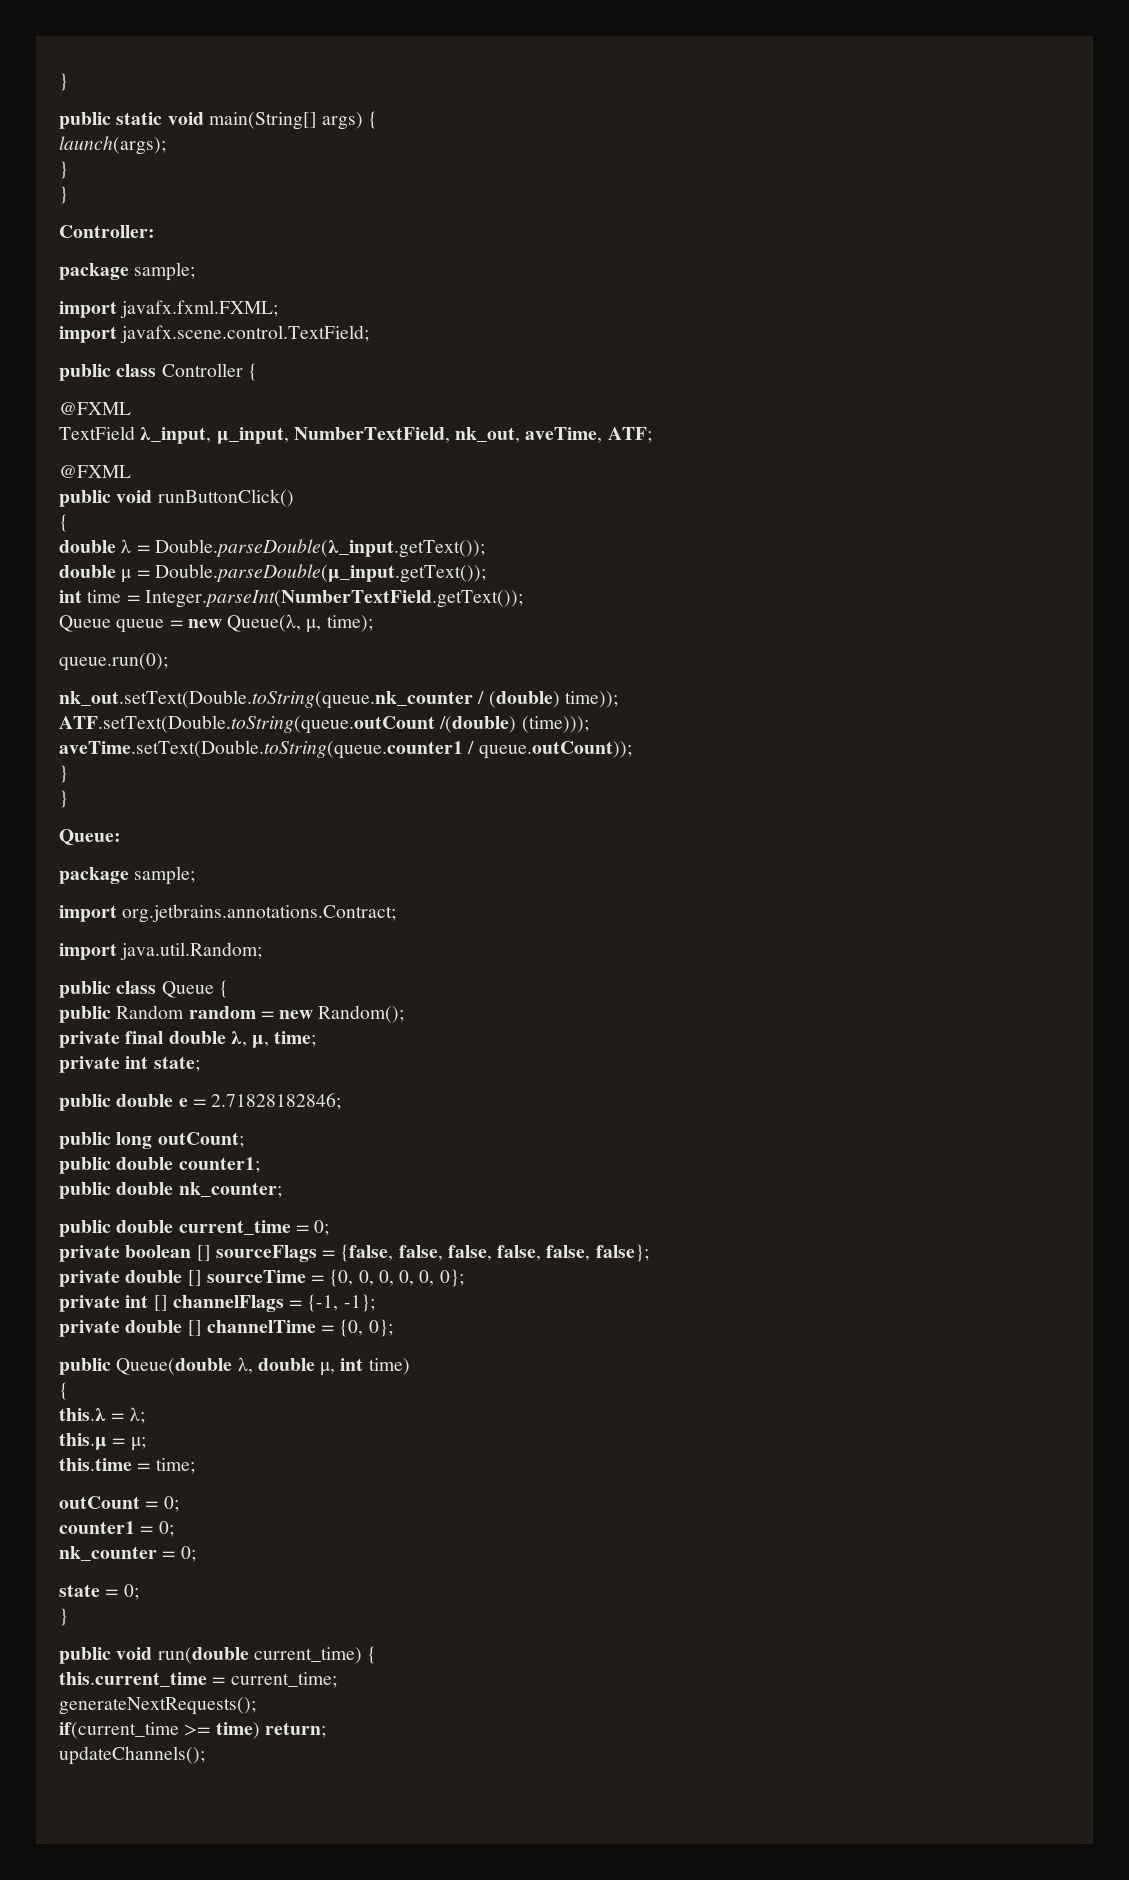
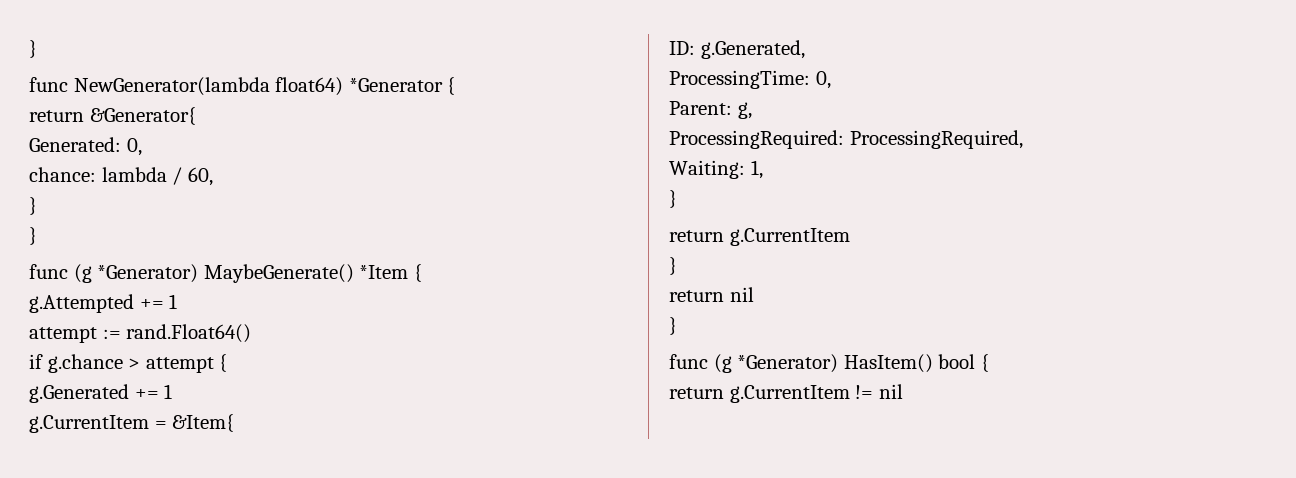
[59,73,68,91] [59,111,378,130] [59,136,166,155] [59,161,68,179] [59,186,68,204] [59,225,155,238] [59,262,196,281] [59,300,279,318] [59,325,370,343] [59,363,257,381] [59,402,131,415] [59,426,652,444] [59,465,131,478] [59,489,294,507] [59,514,68,532] [59,539,485,558] [59,564,486,583] [59,590,523,608] [59,614,373,633] [59,653,168,671] [59,690,618,709] [59,715,589,734] [59,740,632,759] [59,765,68,783] [59,790,68,808] [59,829,121,845] [59,866,196,885] [59,904,397,923] [59,942,263,960] [59,980,228,998] [59,1005,405,1023] [59,1031,317,1048] [59,1056,200,1073] [59,1093,342,1111] [59,1132,244,1149] [59,1157,260,1174] [59,1182,282,1199] [59,1220,330,1237] [59,1244,649,1262] [59,1269,464,1287] [59,1294,375,1312] [59,1319,393,1337] [59,1357,410,1376] [59,1382,68,1400] [59,1407,145,1424] [59,1433,146,1451] [59,1458,195,1474] [59,1496,179,1512] [59,1521,174,1537] [59,1546,196,1562] [59,1584,139,1600] [59,1608,68,1626] [59,1646,377,1664] [59,1672,337,1688] [59,1697,256,1715] [59,1722,326,1739] [59,1746,205,1765] } // public static void main(String[] args) { // launch(args); // } // } // Controller: // package sample; // import javafx.fxml.FXML; // import javafx.scene.control.TextField; // public class Controller { // @FXML // TextField λ_input, μ_input, NumberTextField, nk_out, aveTime, ATF; // @FXML // public void runButtonClick() // { // double λ = Double.parseDouble(λ_input.getText()); // double μ = Double.parseDouble(μ_input.getText()); // int time = Integer.parseInt(NumberTextField.getText()); // Queue queue = new Queue(λ, μ, time); // queue.run(0); // nk_out.setText(Double.toString(queue.nk_counter / (double) time)); // ATF.setText(Double.toString(queue.outCount /(double) (time))); // aveTime.setText(Double.toString(queue.counter1 / queue.outCount)); // } // } // Queue: // package sample; // import org.jetbrains.annotations.Contract; // import java.util.Random; // public class Queue { // public Random random = new Random(); // private final double λ, μ, time; // private int state; // public double e = 2.71828182846; // public long outCount; // public double counter1; // public double nk_counter; // public double current_time = 0; // private boolean [] sourceFlags = {false, false, false, false, false, false}; // private double [] sourceTime = {0, 0, 0, 0, 0, 0}; // private int [] channelFlags = {-1, -1}; // private double [] channelTime = {0, 0}; // public Queue(double λ, double μ, int time) // { // this.λ = λ; // this.μ = μ; // this.time = time; // outCount = 0; // counter1 = 0; // nk_counter = 0; // state = 0; // } // public void run(double current_time) { // this.current_time = current_time; // generateNextRequests(); // if(current_time >= time) return; // updateChannels(); -> [29,40,37,58] [29,77,456,96] [29,107,196,125] [29,137,142,156] [29,167,213,186] [29,197,37,215] [29,227,37,245] [29,264,422,283] [29,294,178,313] [29,324,252,343] [29,354,228,373] [29,384,173,403] [29,414,235,433] [669,40,805,59] [669,70,831,89] [669,101,752,119] [669,130,1023,149] [669,160,763,179] [669,190,677,208] [669,228,850,246] [669,257,677,275] [669,287,754,302] [669,317,677,335] [669,354,989,373] [669,384,903,403] } // func NewGenerator(lambda float64) *Generator { // return &Generator{ // Generated: 0, // chance: lambda / 60, // } // } // func (g *Generator) MaybeGenerate() *Item { // g.Attempted += 1 // attempt := rand.Float64() // if g.chance > attempt { // g.Generated += 1 // g.CurrentItem = &Item{ // ID: g.Generated, // ProcessingTime: 0, // Parent: g, // ProcessingRequired: ProcessingRequired, // Waiting: 1, // } // return g.CurrentItem // } // return nil // } // func (g *Generator) HasItem() bool { // return g.CurrentItem != nil

